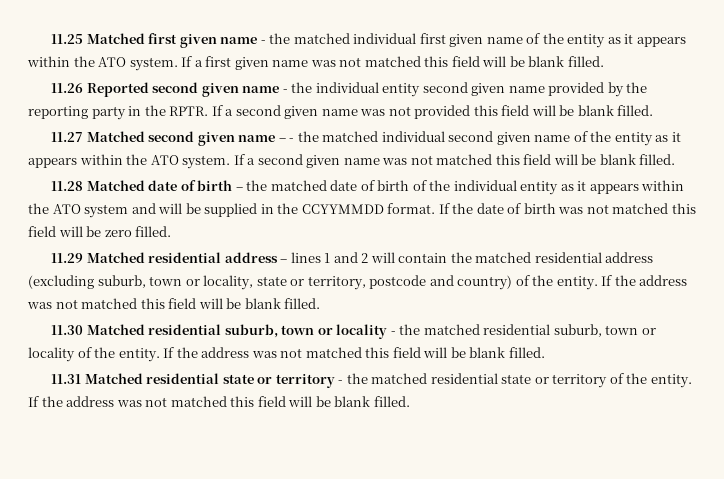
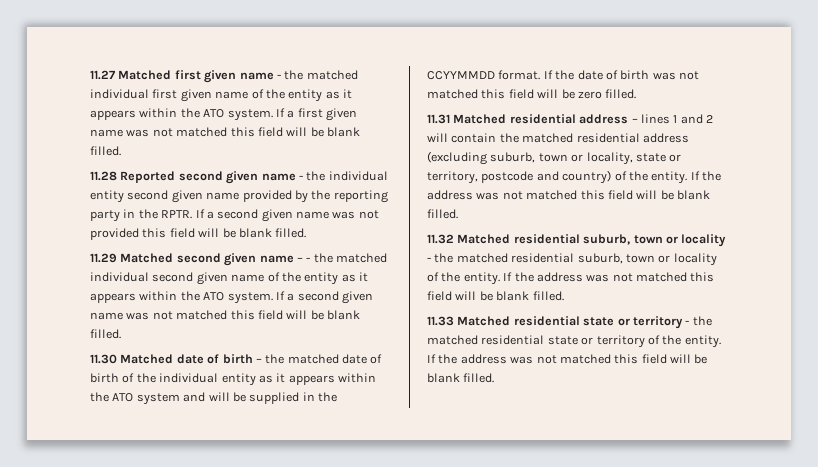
[51,34,84,44] 11.25 -> [90,70,115,80] 11.27
[51,83,84,93] 11.26 -> [90,171,117,181] 11.28
[51,132,84,142] 11.27 -> [90,253,117,263] 11.29
[51,181,84,191] 11.28 -> [90,354,117,364] 11.30
[51,253,84,263] 11.29 -> [427,114,450,124] 11.31
[51,325,84,335] 11.30 -> [427,234,454,244] 11.32
[51,374,82,384] 11.31 -> [427,316,454,326] 11.33

